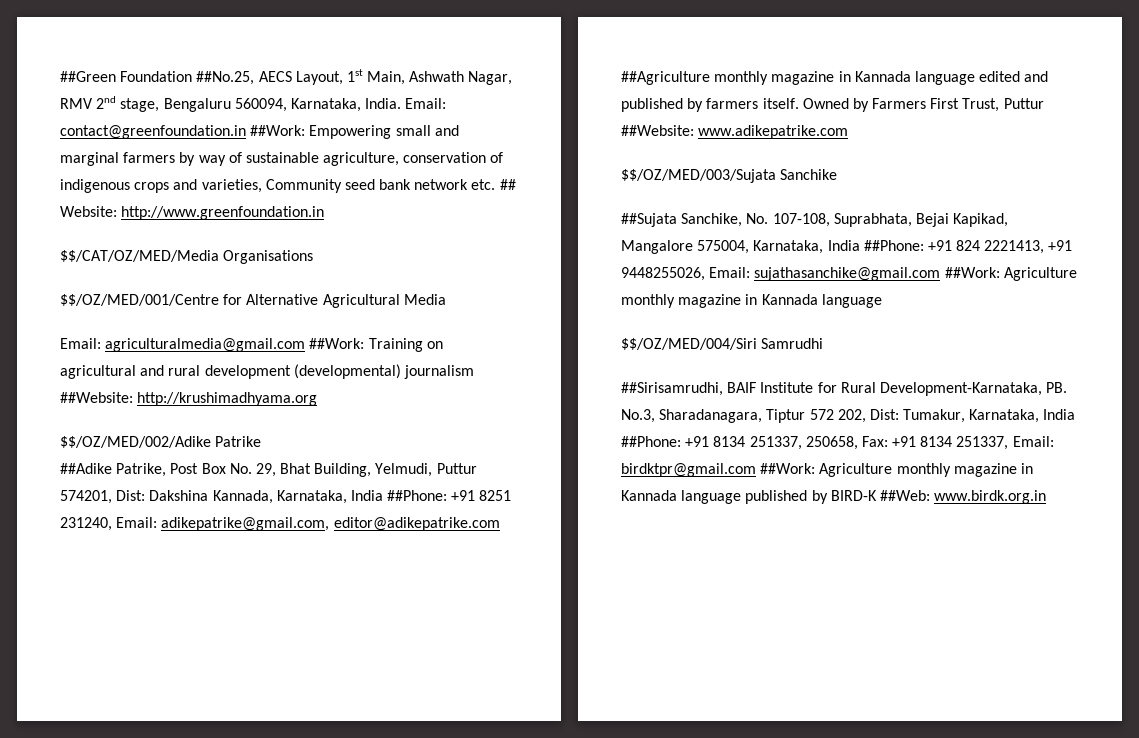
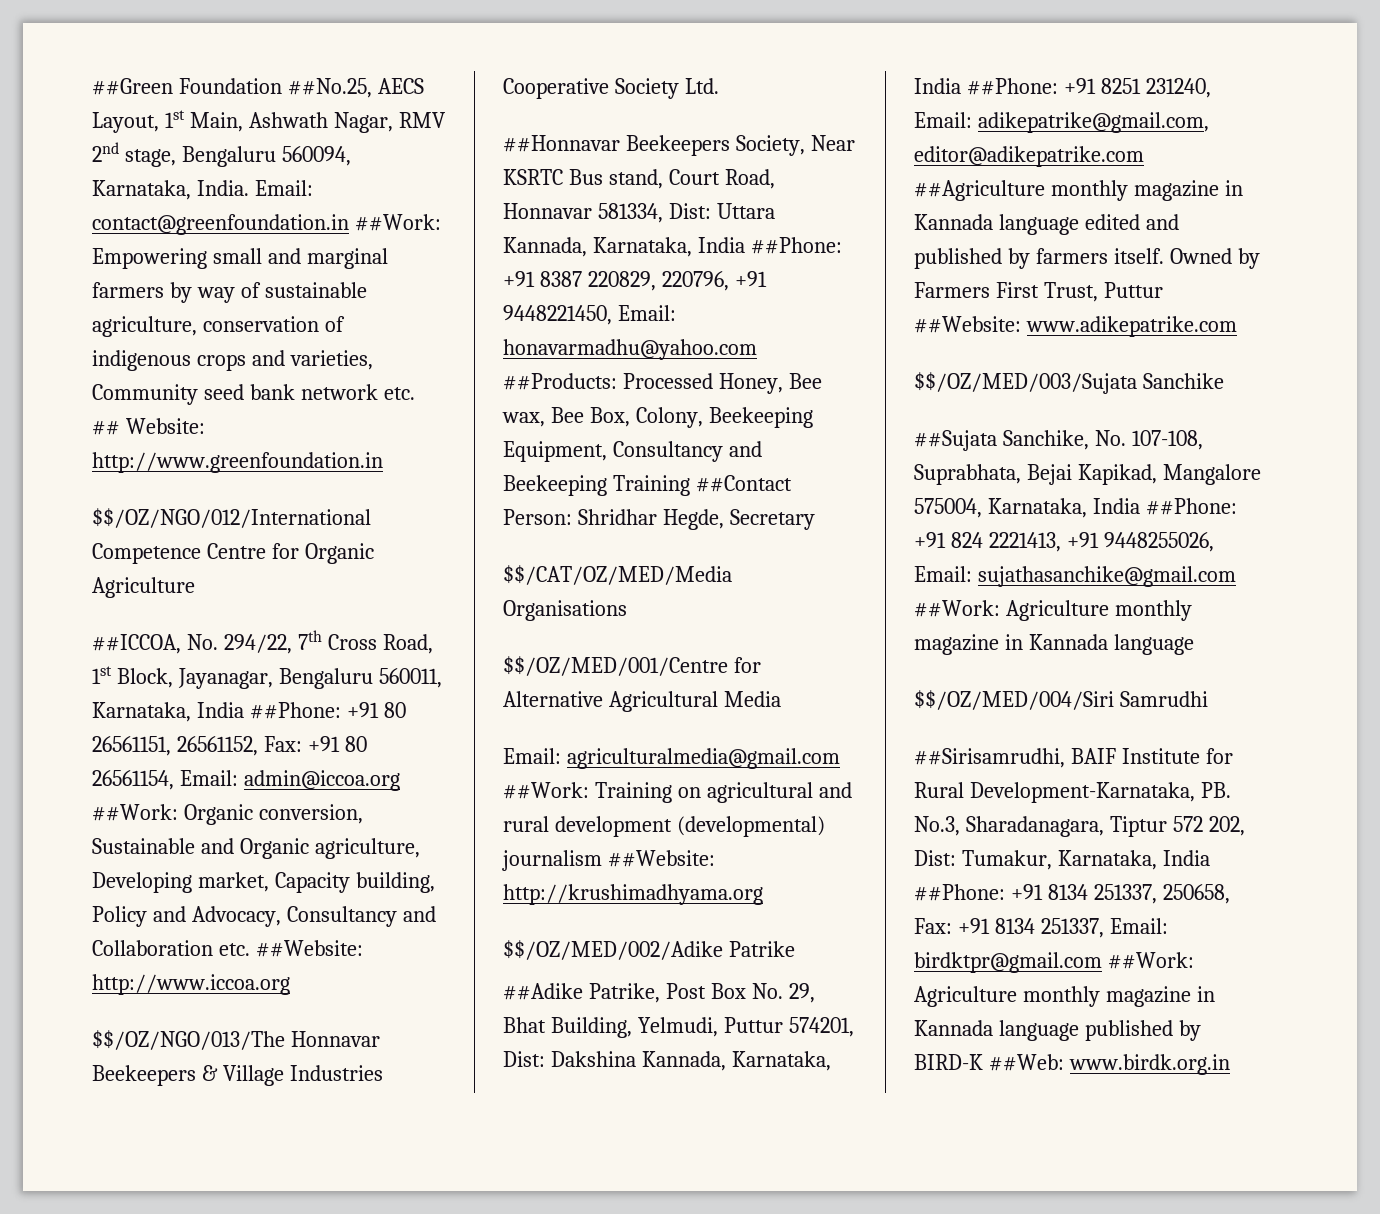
(325, 213) none -> [92,508,371,528] [92,543,374,564] [92,577,195,598] [92,630,433,654] [92,666,442,689] [92,702,406,722] [92,736,367,756] [92,770,400,791] [92,804,363,825] [92,838,420,859] [92,872,435,893] [92,906,436,927] [92,940,363,957] [92,974,290,995] [92,1030,380,1050] [92,1065,383,1086] [503,78,719,99] [503,135,855,156] [503,169,775,189] [503,203,775,223] [503,237,842,257] [503,271,767,291] [503,305,676,325] [503,339,757,360] [503,373,822,394] [502,407,813,428] [503,441,762,462] [503,475,792,496] [503,509,815,530] // $$/OZ/NGO/012/International Competence Centre for Organic Agriculture // ##ICCOA, No. 294/22, 7th Cross Road, 1st Block, Jayanagar, Bengaluru 560011, Karnataka, India ##Phone: +91 80 26561151, 26561152, Fax: +91 80 26561154, Email: admin@iccoa.org ##Work: Organic conversion, Sustainable and Organic agriculture, Developing market, Capacity building, Policy and Advocacy, Consultancy and Collaboration etc. ##Website: http://www.iccoa.org // $$/OZ/NGO/013/The Honnavar Beekeepers & Village Industries Cooperative Society Ltd. // ##Honnavar Beekeepers Society, Near KSRTC Bus stand, Court Road, Honnavar 581334, Dist: Uttara Kannada, Karnataka, India ##Phone: +91 8387 220829, 220796, +91 9448221450, Email: honavarmadhu@yahoo.com ##Products: Processed Honey, Bee wax, Bee Box, Colony, Beekeeping Equipment, Consultancy and Beekeeping Training ##Contact Person: Shridhar Hegde, Secretary

